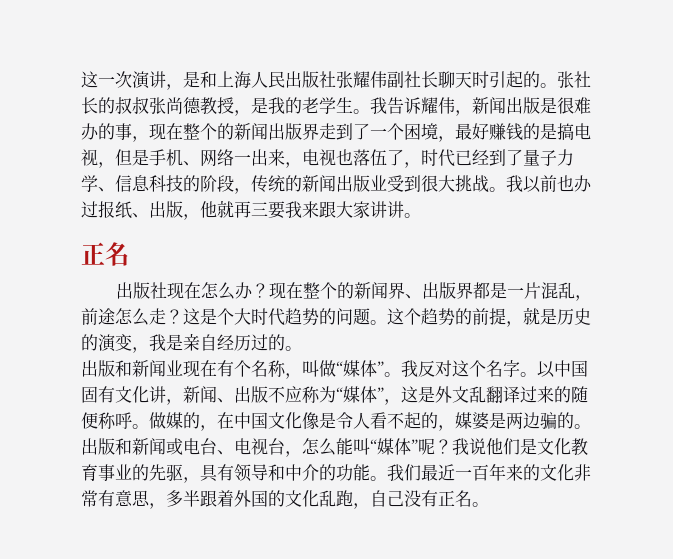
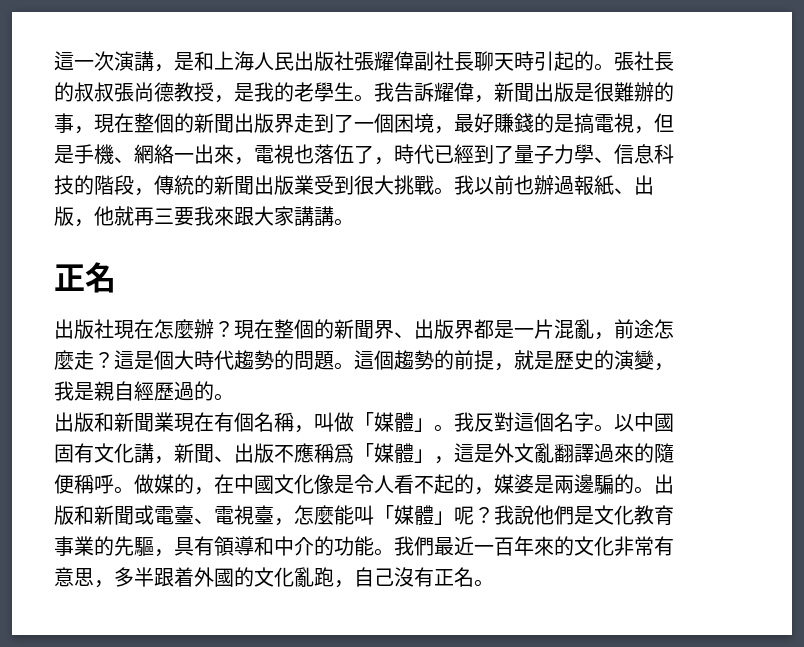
[81,71,166,89] 这一次演讲 -> [54,51,154,71] 這一次演講
[336,71,591,88] [81,97,166,114] 张耀伟副社长聊天时引起的。张社长的叔叔张 -> [354,51,674,71] [54,82,134,102] 張耀偉副社長聊天時引起的。張社長的叔叔張
[319,97,336,114] 学 -> [314,82,334,102] 學
[404,97,591,116] [81,123,268,142] 诉耀伟，新闻出版是很难办的事，现在整个的新闻 -> [414,82,674,103] [54,113,234,134] 訴耀偉，新聞出版是很難辦的事，現在整個的新聞
[387,123,404,140] 个 -> [374,113,394,133] 個
[489,123,591,141] [81,149,336,168] 赚钱的是搞电视，但是手机、网络一出来，电视 -> [494,113,674,134] [54,144,294,165] 賺錢的是搞電視，但是手機、網絡一出來，電視
[421,149,489,167] 时代已经 -> [394,144,474,164] 時代已經
[81,175,98,192] 学 -> [574,144,594,164] 學
[200,175,387,194] 阶段，传统的新闻出版业 -> [94,175,314,196] 階段，傳統的新聞出版業
[472,175,489,193] 战 -> [414,175,434,195] 戰
[574,175,592,192] [81,201,132,219] 办过报纸 -> [534,175,614,196] 辦過報紙
[302,201,404,219] 来跟大家讲讲 -> [214,206,334,226] 來跟大家講講
[166,282,388,300] 现在怎么办？现在整个的新闻 -> [114,319,374,339] 現在怎麼辦？現在整個的新聞
[557,282,575,299] 乱 -> [574,319,594,339] 亂
[132,307,591,327] [81,333,302,353] [81,360,486,379] 么走？这是个大时代趋势的问题。这个趋势的前提，就是历史的演变，我是亲自经历过的。 // 出版和新闻业现在有个名称，叫做“媒体”。我反对这个 -> [54,350,674,371] [54,381,234,401] [54,412,554,433] 麼走？這是個大時代趨勢的問題。這個趨勢的前提，就是歷史的演變，我是親自經歷過的。 // 出版和新聞業現在有個名稱，叫做「媒體」。我反對這個
[571,360,588,377] 国 -> [654,413,674,432] 國
[149,386,588,405] [81,412,116,429] 讲，新闻、出版不应称为“媒体”，这是外文乱翻译过来的随便称 -> [134,443,674,464] [54,474,94,494] 講，新聞、出版不應稱爲「媒體」，這是外文亂翻譯過來的隨便稱
[251,412,268,429] 国 -> [254,475,274,494] 國
[506,412,557,429] 两边骗 -> [554,474,614,495] 兩邊騙
[149,438,588,457] [81,464,268,483] 闻或电台、电视台，怎么能叫“媒体”呢？我说他们是文化教育事业的先驱，具有领导 -> [114,505,674,526] [54,536,254,557] 聞或電臺、電視臺，怎麼能叫「媒體」呢？我說他們是文化教育事業的先驅，具有領導
[404,464,421,481] 们 -> [414,536,434,556] 們
[506,464,523,481] 来 -> [534,536,554,556] 來
[251,490,336,507] 国的文化乱 -> [214,567,314,587] 國的文化亂
[404,490,421,507] 没 -> [394,567,414,587] 沒

